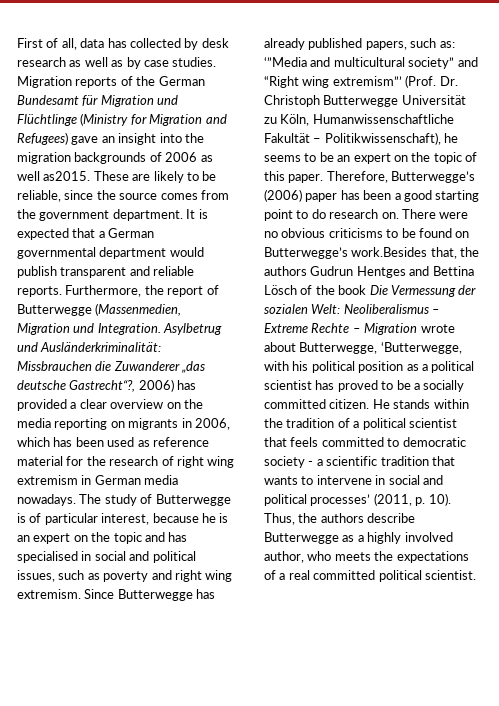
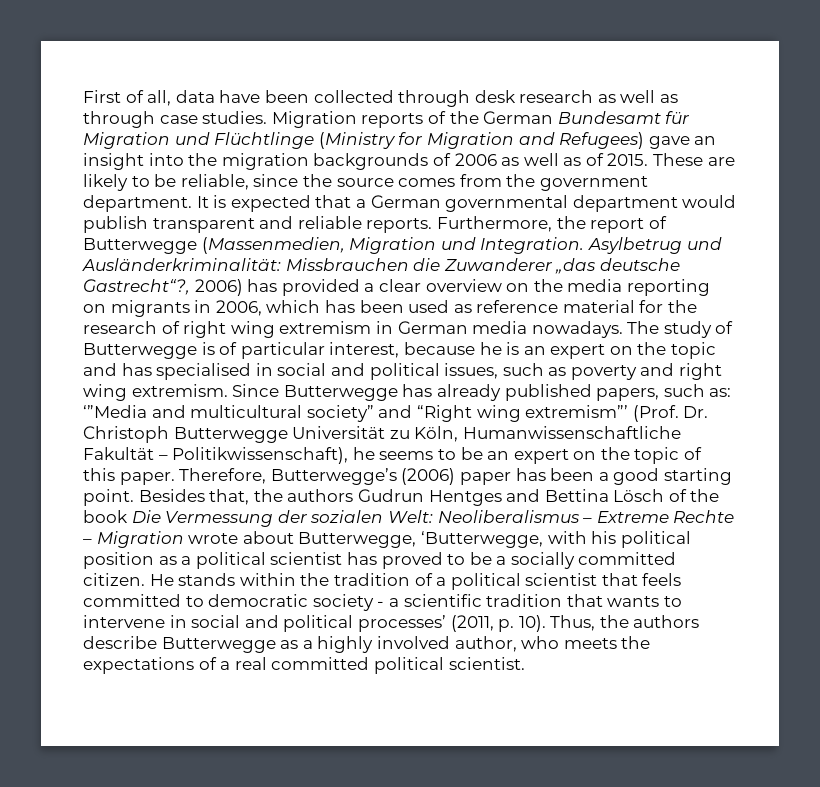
[107,38,199,50] has collected by -> [219,90,471,107] have been collected through
[126,57,141,69] by -> [83,111,155,128] through
[43,171,91,181] as2015. -> [563,153,649,166] as of 2015.
[264,209,469,221] [264,228,470,238] [264,247,428,259] point to do research on. There were no obvious criticisms to be found on Butterwegge’s work.Besides -> [83,489,205,506] point. Besides

